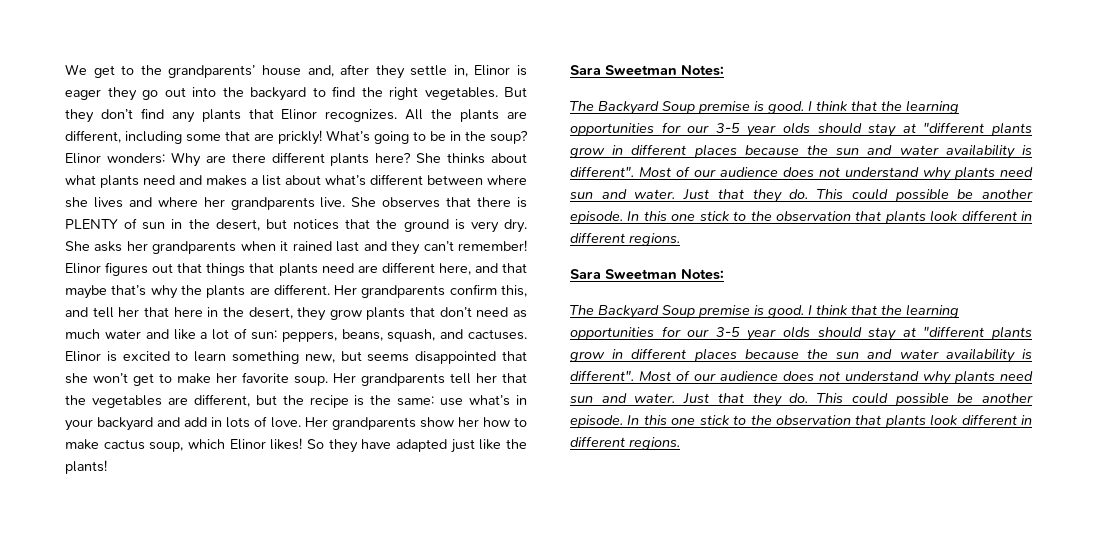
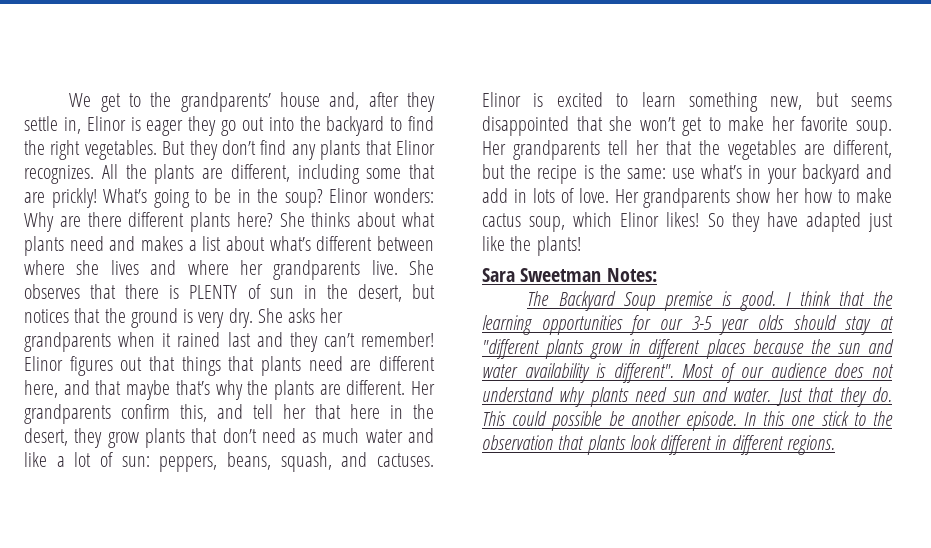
[570,269,724,280] [570,304,959,319] [570,326,1032,341] [570,348,1032,363] [570,370,1033,385] [570,392,1033,407] [570,414,1032,428] [570,436,680,450] // Sara Sweetman Notes: // The Backyard Soup premise is good. I think that the learning opportunities for our 3-5 year olds should stay at "different plants grow in different places because the sun and water availability is different". Most of our audience does not understand why plants need sun and water. Just that they do. This could possible be another episode. In this one stick to the observation that plants look different in different regions. -> (835, 445) none

